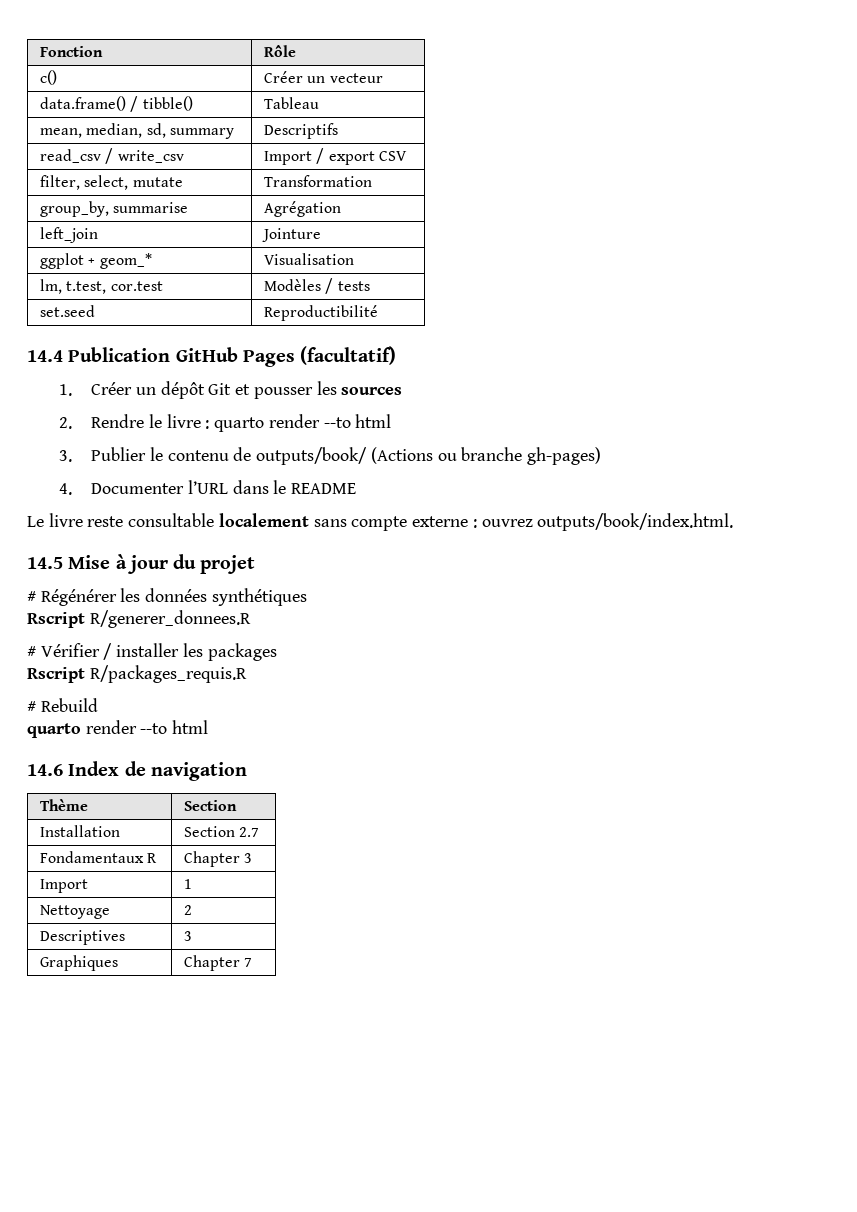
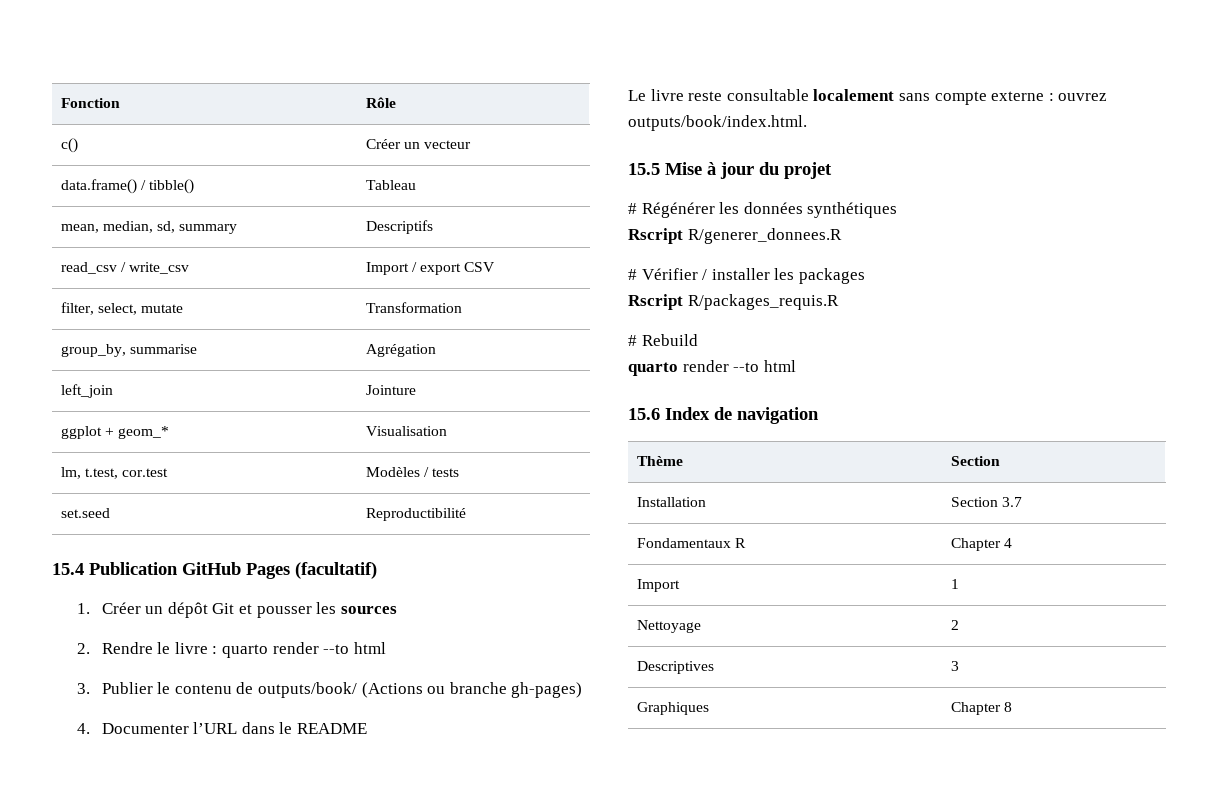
[27,350,63,362] 14.4 -> [52,563,84,575] 15.4
[27,557,63,569] 14.5 -> [628,163,660,175] 15.5
[27,764,63,776] 14.6 -> [628,408,660,420] 15.6
[239,827,260,837] 2.7 -> [1001,497,1022,507] 3.7
[244,853,253,863] 3 -> [1003,538,1012,548] 4
[244,958,253,967] 7 -> [1003,702,1012,712] 8

